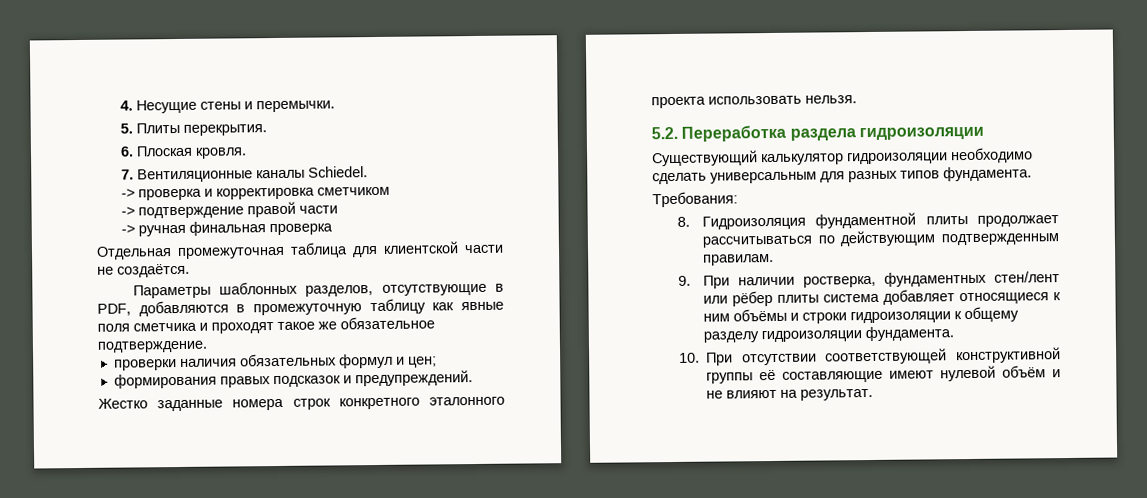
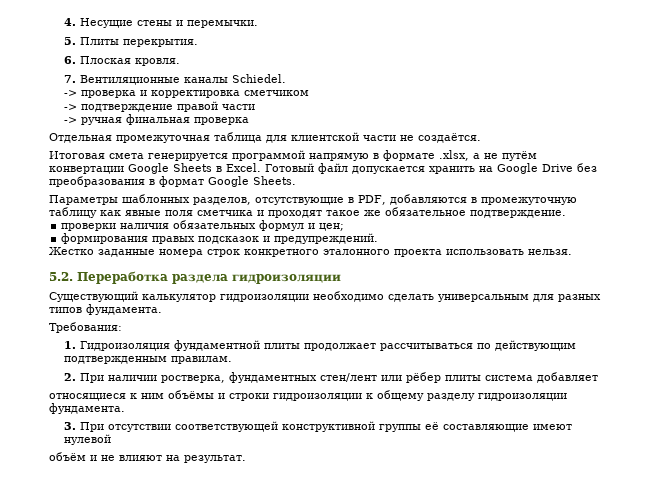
(190, 270) none -> [49,150,537,161] [49,163,597,174] [49,176,296,187] // Итоговая смета генерируется программой напрямую в формате .xlsx, а не путём конвертации Google Sheets в Excel. Готовый файл допускается хранить на Google Drive без преобразования в формат Google Sheets.
[676,216,690,227] 8. -> [63,341,76,349] 1.
[677,275,691,286] 9. -> [63,373,76,381] 2.
(955, 297) none -> (598, 377) //
[678,352,700,363] 10. -> [63,422,76,430] 3.
(997, 373) none -> (111, 439) //

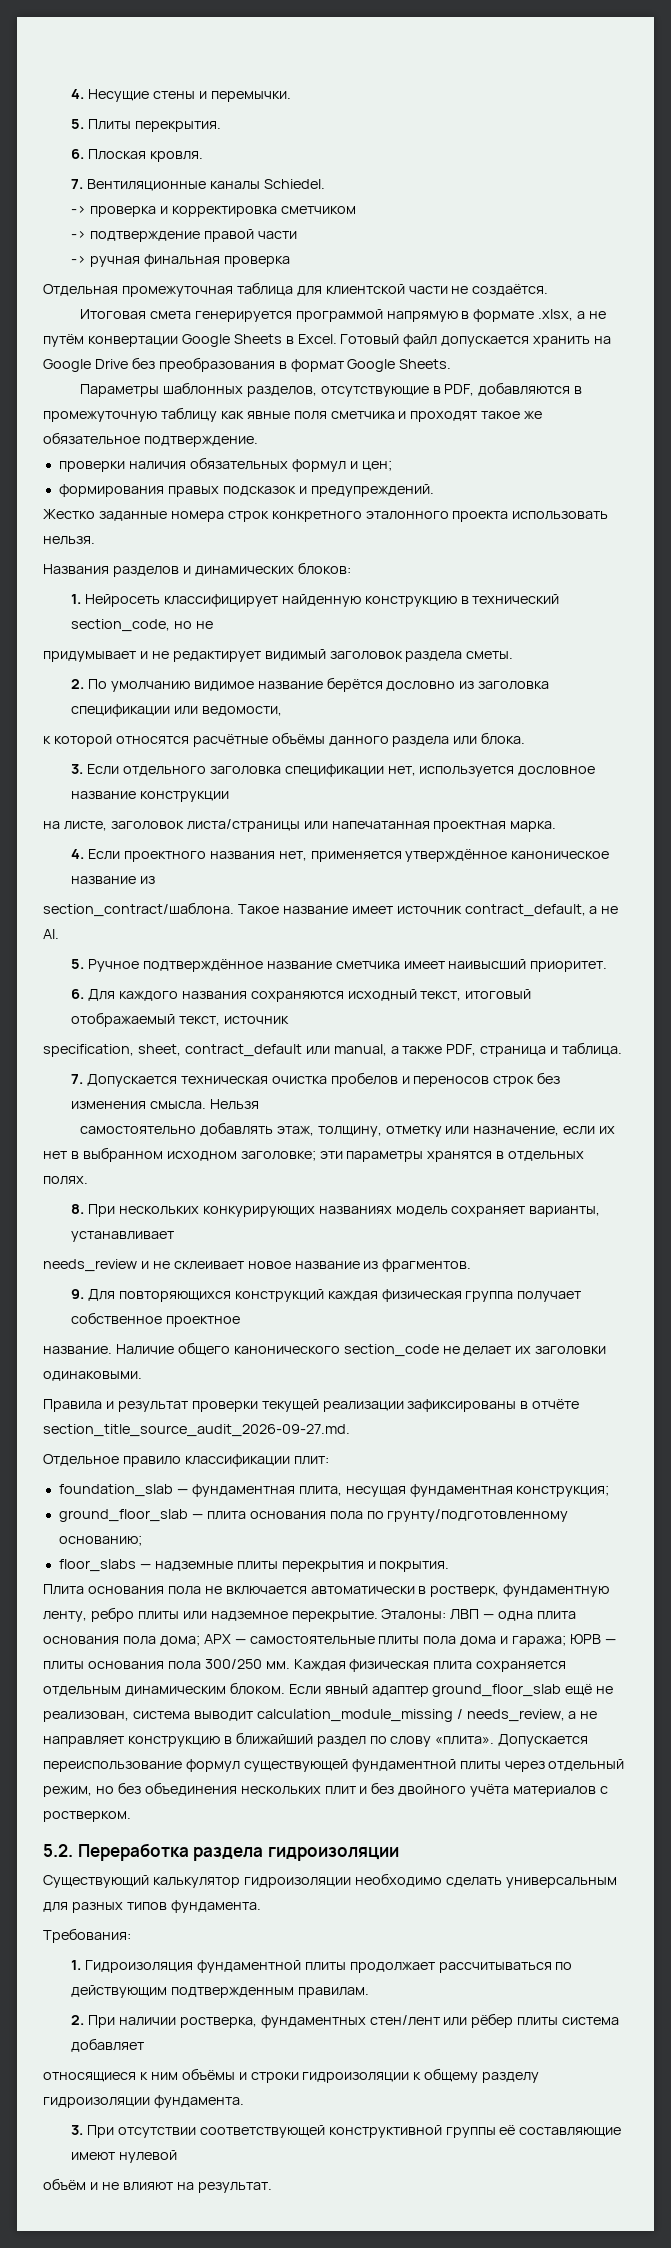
(572, 252) none -> [43,562,351,577] [70,594,560,607] [70,619,213,632] [43,649,514,662] [70,677,550,692] [70,704,282,717] [43,732,526,747] [70,764,596,777] [70,791,229,802] [43,819,557,832] [70,849,610,862] [70,876,155,884] [43,902,619,917] [43,929,59,939] [70,959,608,972] [70,989,532,1002] [70,1012,289,1027] [43,1042,623,1057] [70,1072,561,1087] [70,1099,259,1110] [79,1122,616,1137] [43,1147,585,1162] [43,1176,88,1185] [70,1204,601,1217] [70,1231,174,1242] [43,1259,472,1272] [70,1289,582,1302] [70,1312,240,1327] [43,1342,607,1357] [43,1371,142,1381] [43,1399,580,1412] [43,1424,350,1437] [43,1454,329,1467] [58,1484,610,1497] [58,1509,569,1522] [58,1535,142,1546] [58,1559,450,1572] [43,1584,610,1597] [43,1607,577,1622] [43,1634,616,1647] [43,1659,567,1672] [43,1682,614,1697] [43,1709,598,1722] [43,1732,589,1747] [43,1759,625,1772] [43,1782,609,1797] [43,1811,131,1822] // Названия разделов и динамических блоков: // 1. Нейросеть классифицирует найденную конструкцию в технический section_code, но не // придумывает и не редактирует видимый заголовок раздела сметы. // 2. По умолчанию видимое название берётся дословно из заголовка спецификации или ведомости, // к которой относятся расчётные объёмы данного раздела или блока. // 3. Если отдельного заголовка спецификации нет, используется дословное название конструкции // на листе, заголовок листа/страницы или напечатанная проектная марка. // 4. Если проектного названия нет, применяется утверждённое каноническое название из // section_contract/шаблона. Такое название имеет источник contract_default, а не AI. // 5. Ручное подтверждённое название сметчика имеет наивысший приоритет. // 6. Для каждого названия сохраняются исходный текст, итоговый отображаемый текст, источник // specification, sheet, contract_default или manual, а также PDF, страница и таблица. // 7. Допускается техническая очистка пробелов и переносов строк без изменения смысла. Нельзя // самостоятельно добавлять этаж, толщину, отметку или назначение, если их нет в выбранном исходном заголовке; эти параметры хранятся в отдельных полях. // 8. При нескольких конкурирующих названиях модель сохраняет варианты, устанавливает // needs_review и не склеивает новое название из фрагментов. // 9. Для повторяющихся конструкций каждая физическая группа получает собственное проектное // название. Наличие общего канонического section_code не делает их заголовки одинаковыми. // Правила и результат проверки текущей реализации зафиксированы в отчёте section_title_source_audit_2026-09-27.md. // Отдельное правило классификации плит: // foundation_slab — фундаментная плита, несущая фундаментная конструкция; // ground_floor_slab — плита основания пола по грунту/подготовленному основанию; // floor_slabs — надземные плиты перекрытия и покрытия. // Плита основания пола не включается автоматически в ростверк, фундаментную ленту, ребро плиты или надземное перекрытие. Эталоны: ЛВП — одна плита основания пола дома; АРХ — самостоятельные плиты пола дома и гаража; ЮРВ — плиты основания пола 300/250 мм. Каждая физическая плита сохраняется отдельным динамическим блоком. Если явный адаптер ground_floor_slab ещё не реализован, система выводит calculation_module_missing / needs_review, а не направляет конструкцию в ближайший раздел по слову «плита». Допускается переиспользование формул существующей фундаментной плиты через отдельный режим, но без объединения нескольких плит и без двойного учёта материалов с ростверком.

